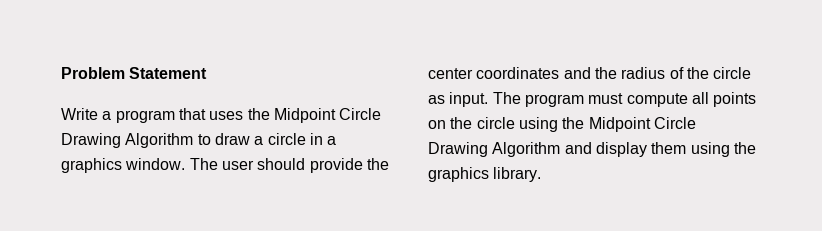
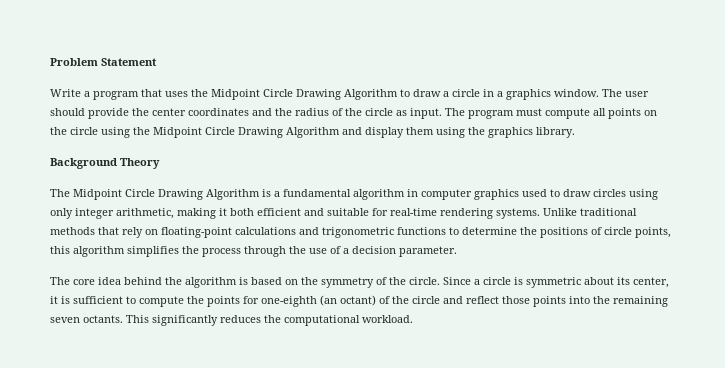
(542, 174) none -> [50,158,160,169] [50,189,658,200] [50,208,637,219] [50,227,671,238] [50,246,457,257] [50,277,669,288] [50,295,668,307] [50,315,413,326] // Background Theory // The Midpoint Circle Drawing Algorithm is a fundamental algorithm in computer graphics used to draw circles using only integer arithmetic, making it both efficient and suitable for real-time rendering systems. Unlike traditional methods that rely on floating-point calculations and trigonometric functions to determine the positions of circle points, this algorithm simplifies the process through the use of a decision parameter. // The core idea behind the algorithm is based on the symmetry of the circle. Since a circle is symmetric about its center, it is sufficient to compute the points for one-eighth (an octant) of the circle and reflect those points into the remaining seven octants. This significantly reduces the computational workload.

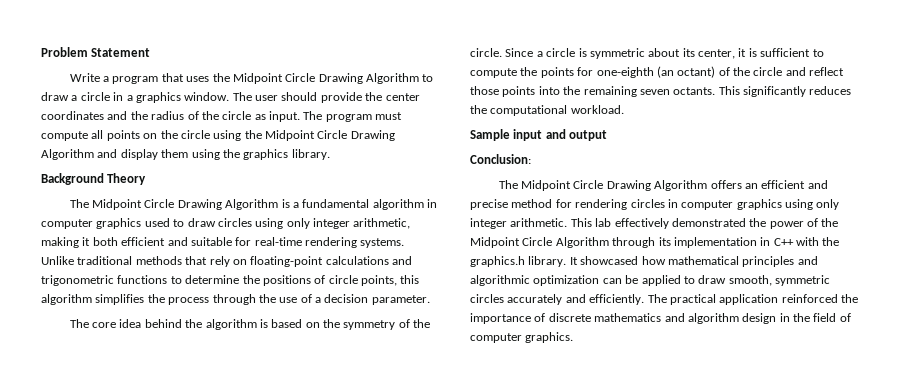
(413, 319) none -> [470,129,608,141] [470,154,531,164] [498,180,828,191] [470,199,840,210] [470,218,839,229] [470,237,840,248] [470,256,818,267] [470,275,830,286] [470,294,858,305] [470,313,851,324] [470,332,574,343] // Sample input and output // Conclusion: // The Midpoint Circle Drawing Algorithm offers an efficient and precise method for rendering circles in computer graphics using only integer arithmetic. This lab effectively demonstrated the power of the Midpoint Circle Algorithm through its implementation in C++ with the graphics.h library. It showcased how mathematical principles and algorithmic optimization can be applied to draw smooth, symmetric circles accurately and efficiently. The practical application reinforced the importance of discrete mathematics and algorithm design in the field of computer graphics.

